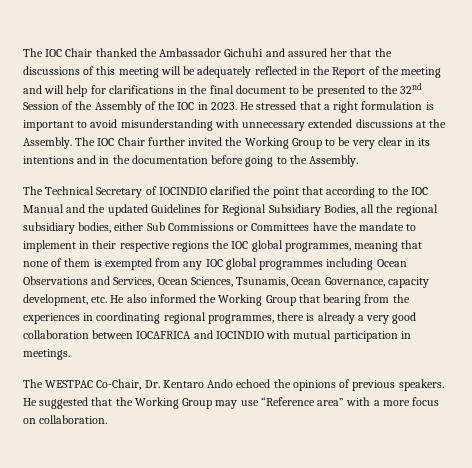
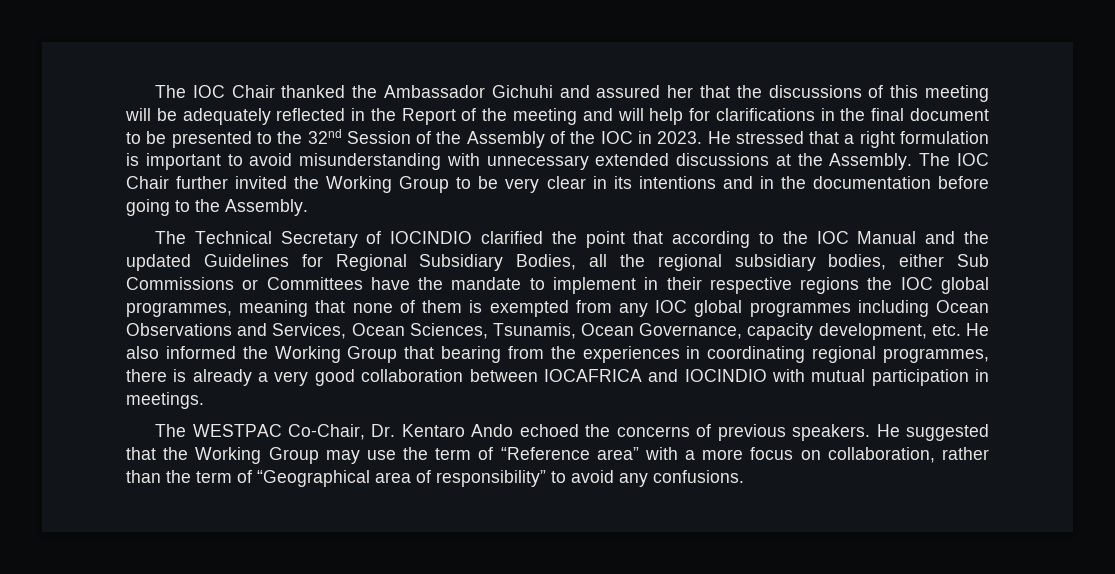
[292,380,336,391] opinions -> [616,426,690,437] concerns
(259, 403) none -> [403,447,494,460] the term of
[39,415,108,424] collaboration. -> [827,447,989,463] [126,470,744,487] collaboration, rather than the term of “Geographical area of responsibility” to avoid any confusions.

